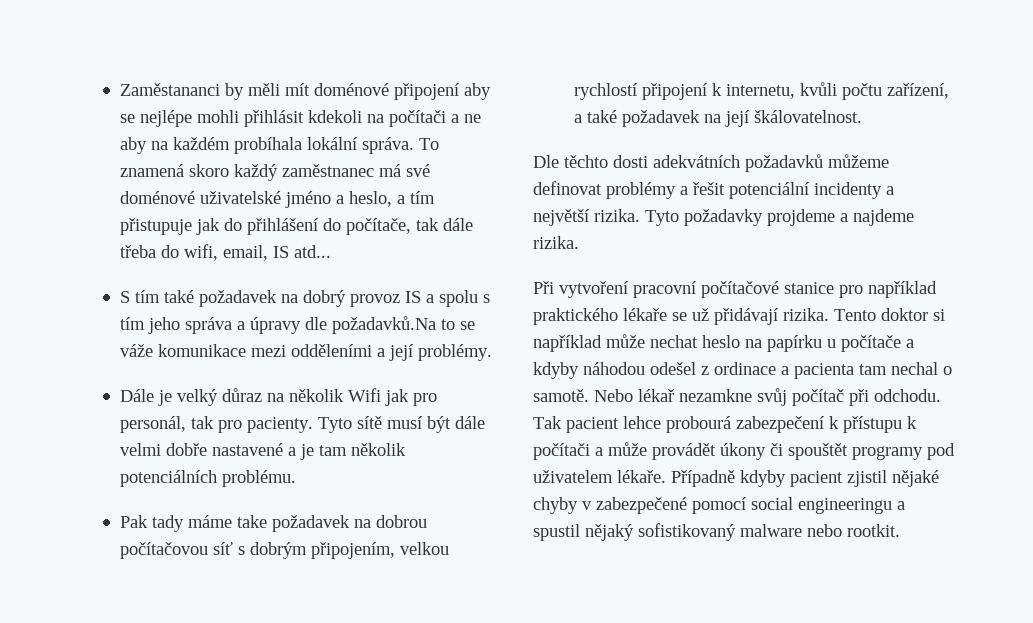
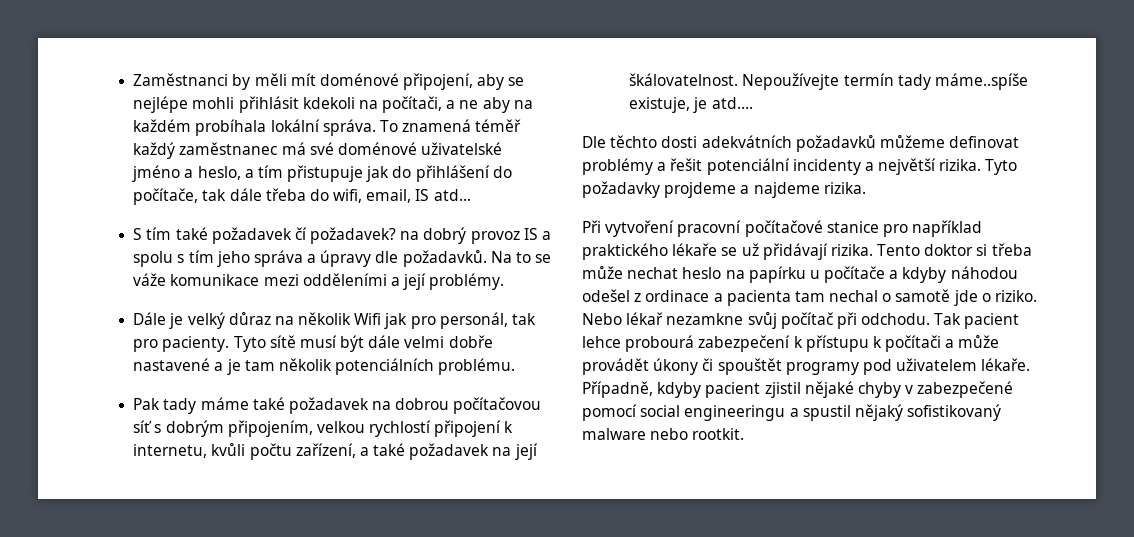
[119,83,220,96] Zaměstananci -> [133,73,229,86] Zaměstnanci
[393,83,459,100] připojení -> [403,73,474,90] připojení,
[388,110,446,127] počítači -> [382,96,443,113] počítači,
[188,164,229,177] skoro -> [475,119,522,132] téměř
(277, 298) none -> [294,227,397,244] čí požadavek?
[331,316,436,334] požadavků.Na -> [402,250,512,267] požadavků. Na
[236,515,267,528] take -> [252,397,285,410] také
(862, 116) none -> [742,73,1028,90] [629,97,753,113] Nepoužívejte termín tady máme..spíše existuje, je atd….
[533,335,602,352] například -> [991,243,1032,256] třeba
[533,389,589,402] samotě. -> [895,289,1038,306] samotě jde o riziko.
[671,470,735,487] Případně -> [582,381,653,398] Případně,

